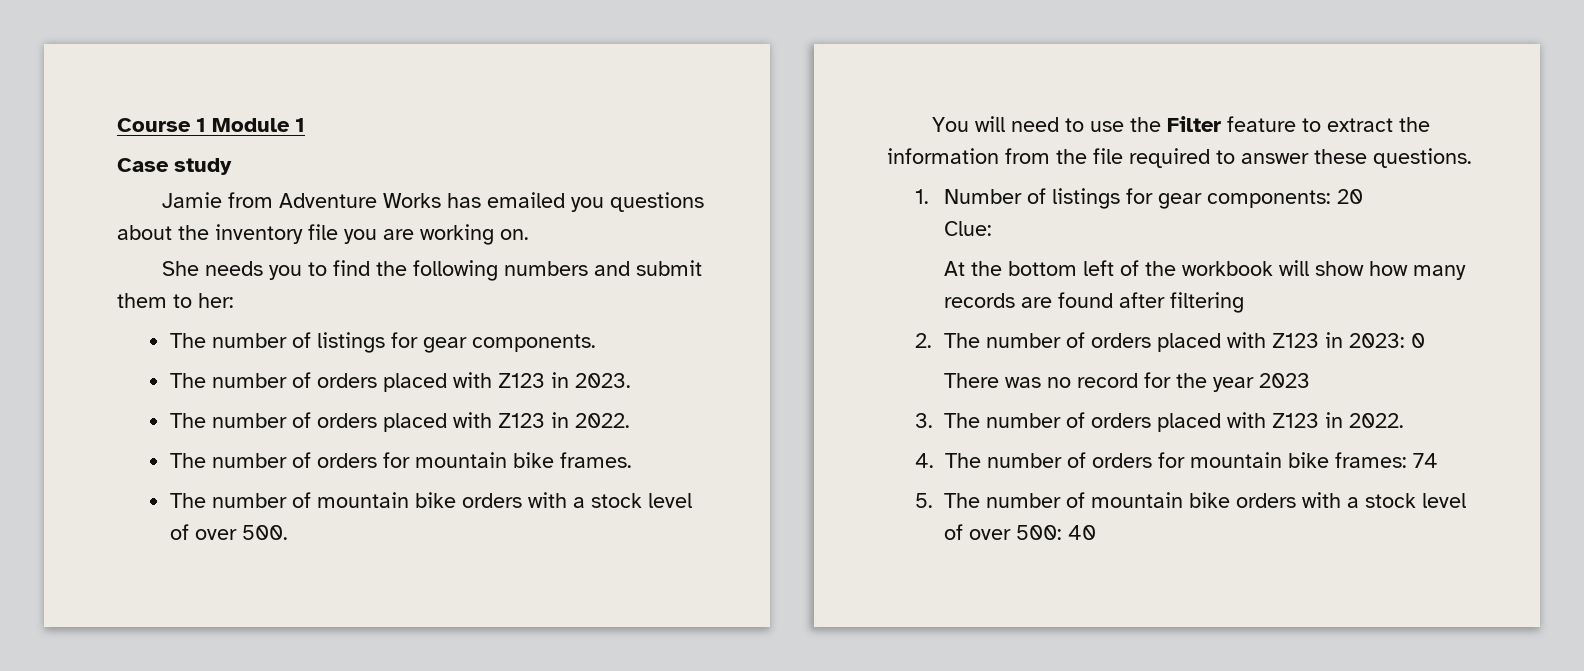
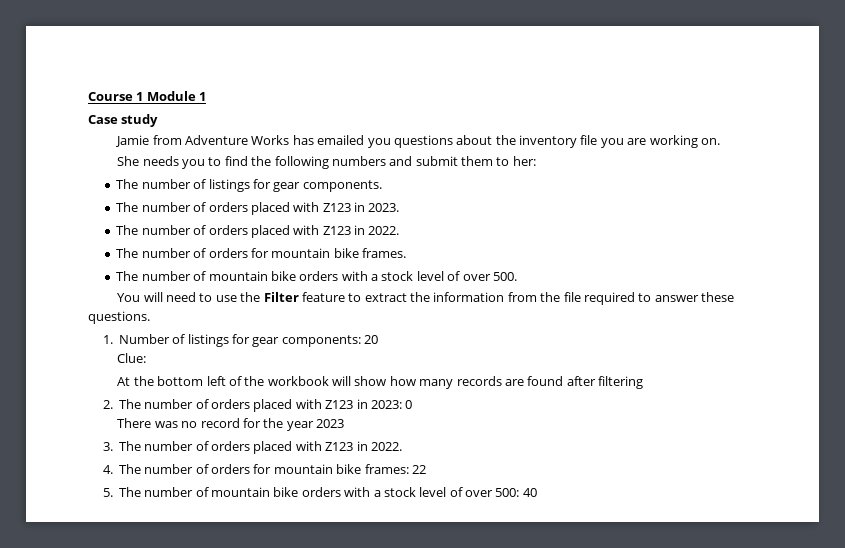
[1413,453,1439,468] 74 -> [411,465,426,474] 22

